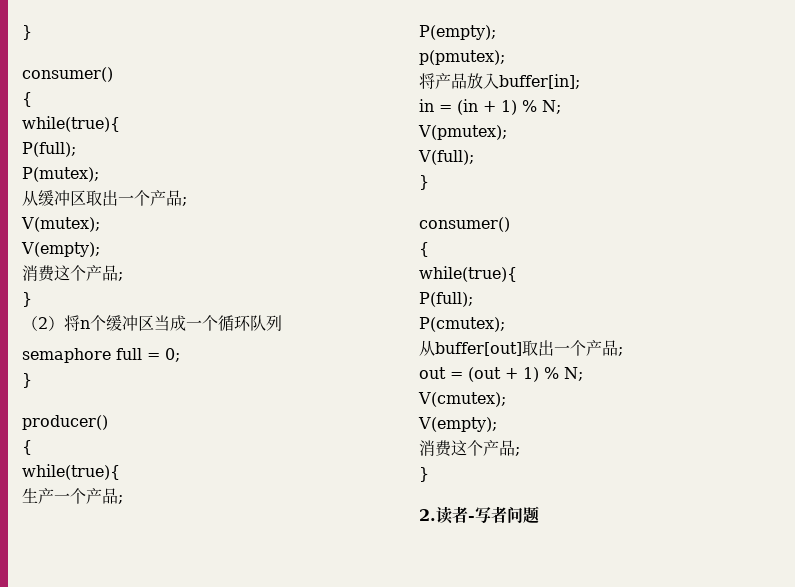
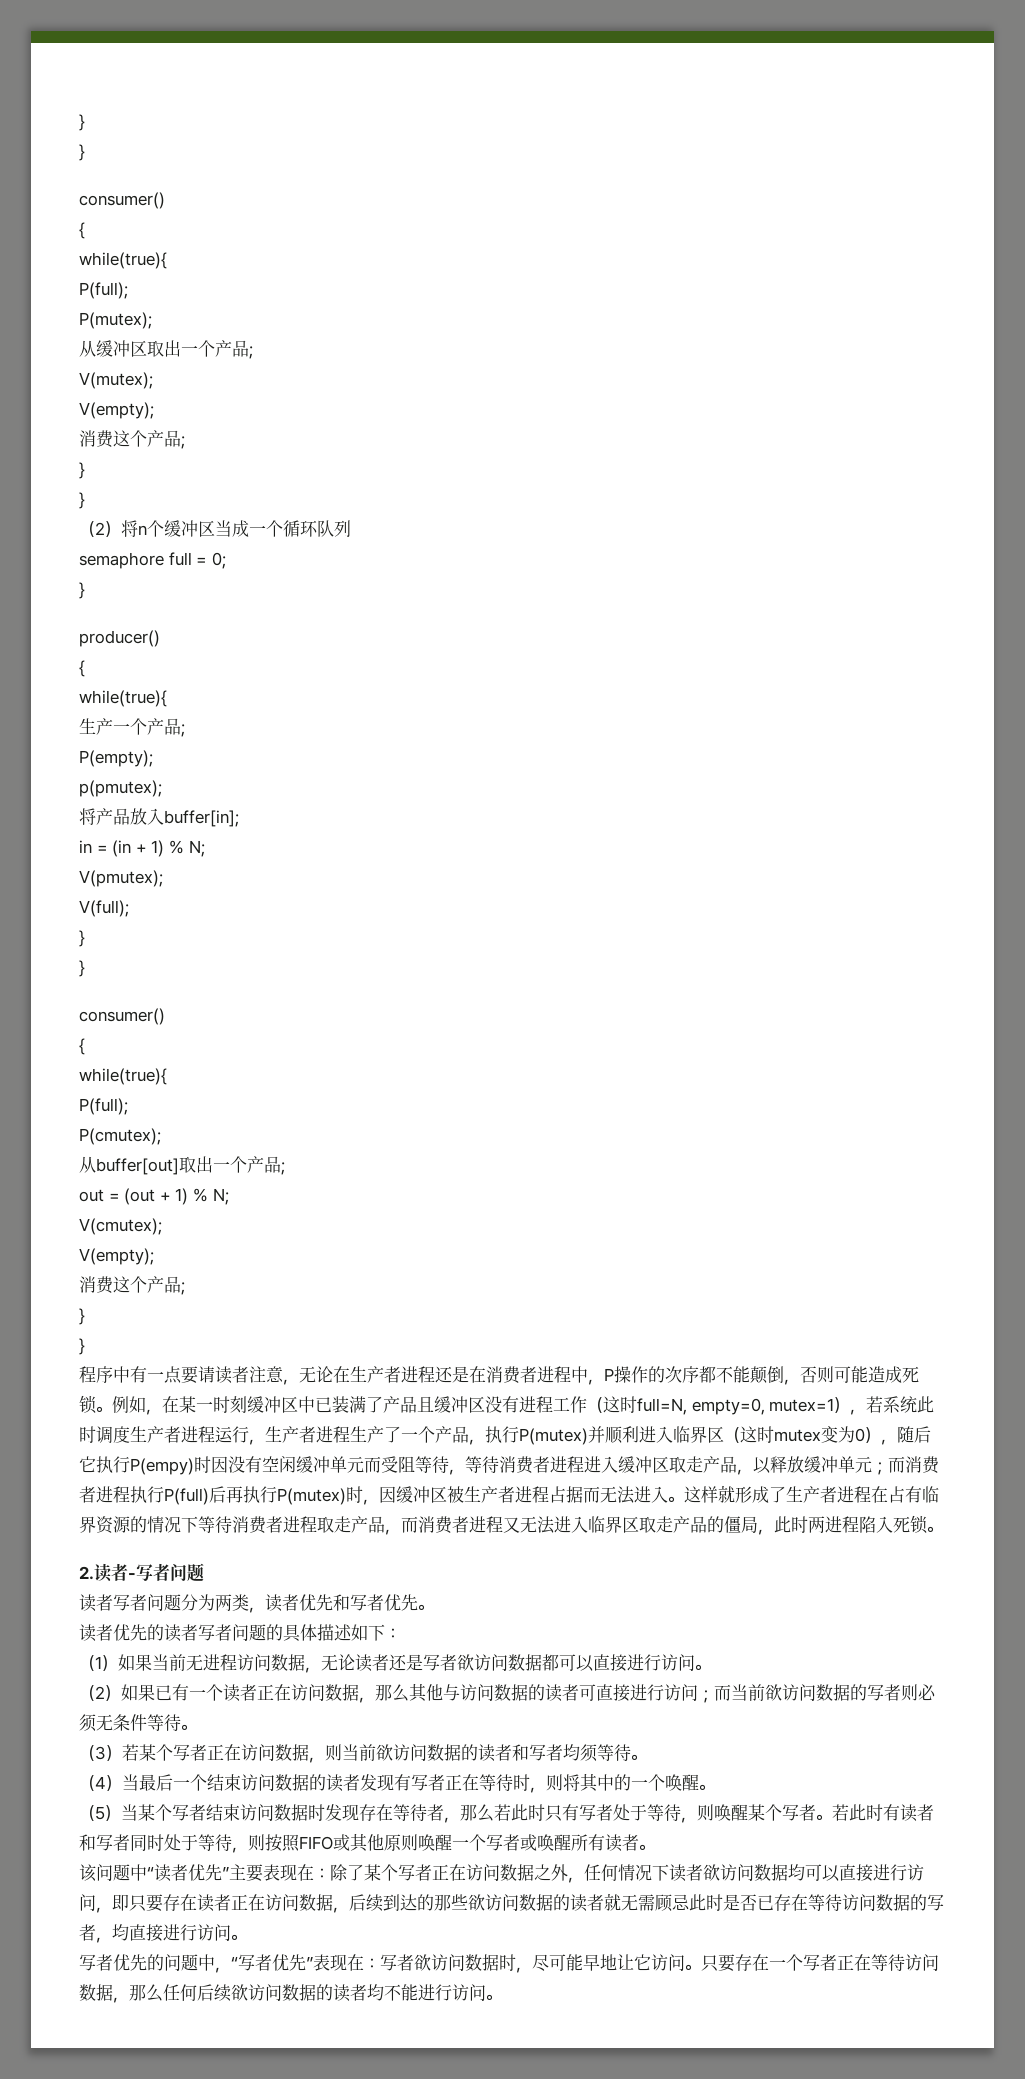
[22,25,32,40] } -> [79,114,85,131] [79,144,85,161] } // }
(32, 299) none -> [79,492,85,509] // }
(429, 182) none -> [79,960,85,977] // }
(429, 474) none -> [79,1338,85,1355] [79,1366,919,1385] [79,1395,935,1415] [79,1426,931,1445] [79,1455,940,1475] [79,1485,939,1505] [79,1515,943,1535] // } // 程序中有一点要请读者注意，无论在生产者进程还是在消费者进程中，P操作的次序都不能颠倒，否则可能造成死锁。例如，在某一时刻缓冲区中已装满了产品且缓冲区没有进程工作（这时full=N, empty=0, mutex=1），若系统此时调度生产者进程运行，生产者进程生产了一个产品，执行P(mutex)并顺利进入临界区（这时mutex变为0），随后它执行P(empy)时因没有空闲缓冲单元而受阻等待，等待消费者进程进入缓冲区取走产品，以释放缓冲单元；而消费者进程执行P(full)后再执行P(mutex)时，因缓冲区被生产者进程占据而无法进入。这样就形成了生产者进程在占有临界资源的情况下等待消费者进程取走产品，而消费者进程又无法进入临界区取走产品的僵局，此时两进程陷入死锁。
(539, 514) none -> [79,1594,434,1613] [79,1624,401,1642] [79,1654,711,1673] [79,1683,936,1703] [79,1714,197,1732] [79,1744,647,1763] [79,1773,715,1793] [79,1804,934,1823] [79,1833,655,1853] [79,1864,924,1883] [79,1893,944,1913] [79,1924,247,1943] [79,1954,939,1973] [79,1984,502,2003] // 读者写者问题分为两类，读者优先和写者优先。 // 读者优先的读者写者问题的具体描述如下： // （1）如果当前无进程访问数据，无论读者还是写者欲访问数据都可以直接进行访问。 // （2）如果已有一个读者正在访问数据，那么其他与访问数据的读者可直接进行访问；而当前欲访问数据的写者则必须无条件等待。 // （3）若某个写者正在访问数据，则当前欲访问数据的读者和写者均须等待。 // （4）当最后一个结束访问数据的读者发现有写者正在等待时，则将其中的一个唤醒。 // （5）当某个写者结束访问数据时发现存在等待者，那么若此时只有写者处于等待，则唤醒某个写者。若此时有读者和写者同时处于等待，则按照FIFO或其他原则唤醒一个写者或唤醒所有读者。 // 该问题中“读者优先”主要表现在：除了某个写者正在访问数据之外，任何情况下读者欲访问数据均可以直接进行访问，即只要存在读者正在访问数据，后续到达的那些欲访问数据的读者就无需顾忌此时是否已存在等待访问数据的写者，均直接进行访问。 // 写者优先的问题中，“写者优先”表现在：写者欲访问数据时，尽可能早地让它访问。只要存在一个写者正在等待访问数据，那么任何后续欲访问数据的读者均不能进行访问。

